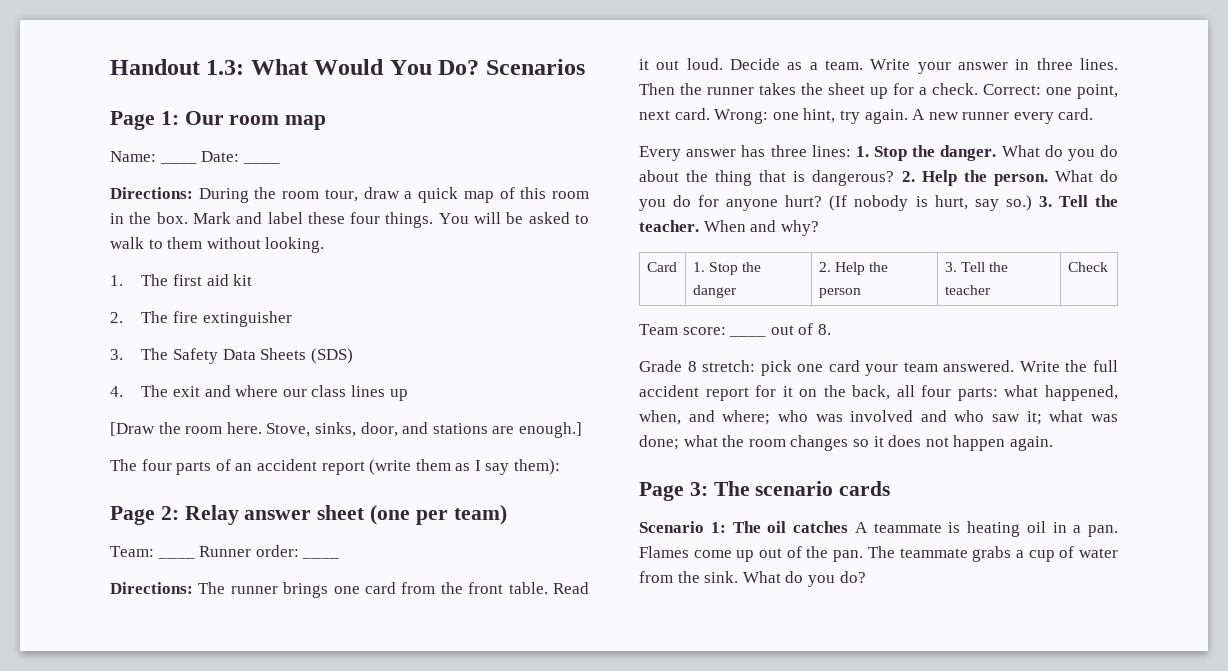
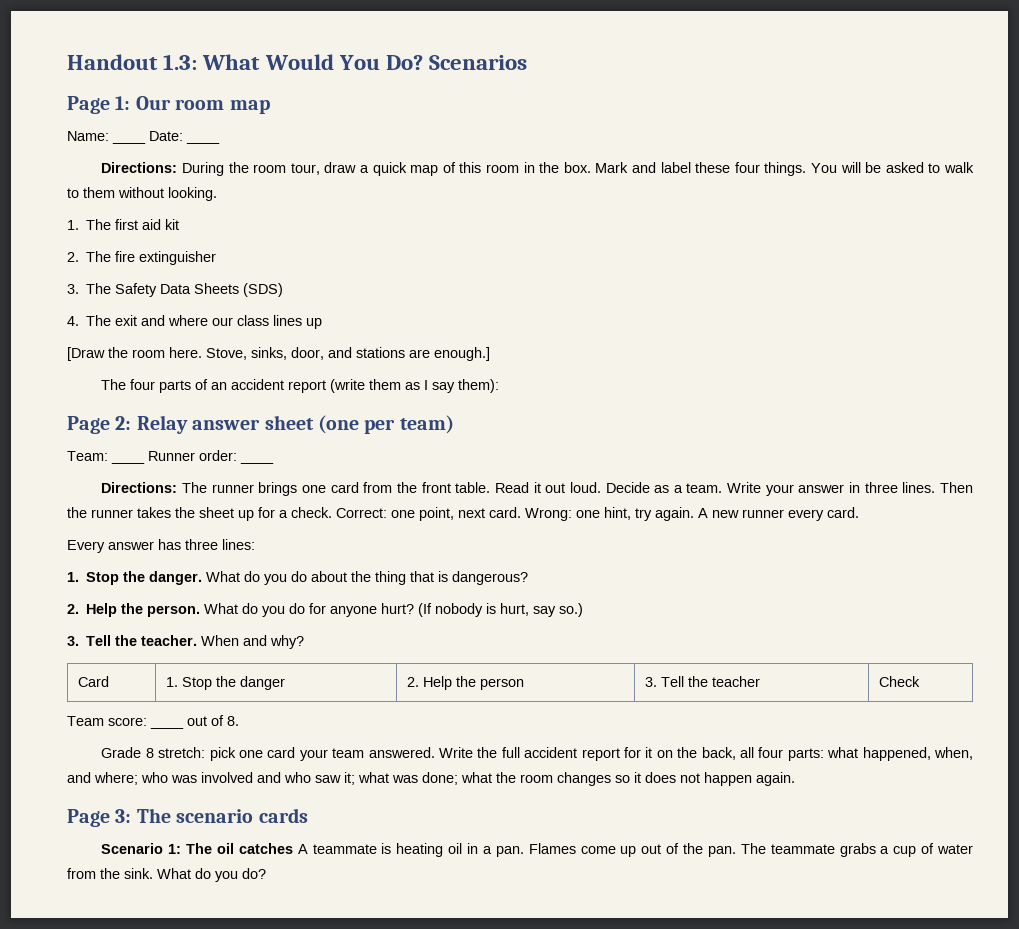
(851, 151) none -> (255, 544) //
(895, 178) none -> (529, 578) //
(1032, 203) none -> (584, 610) //

